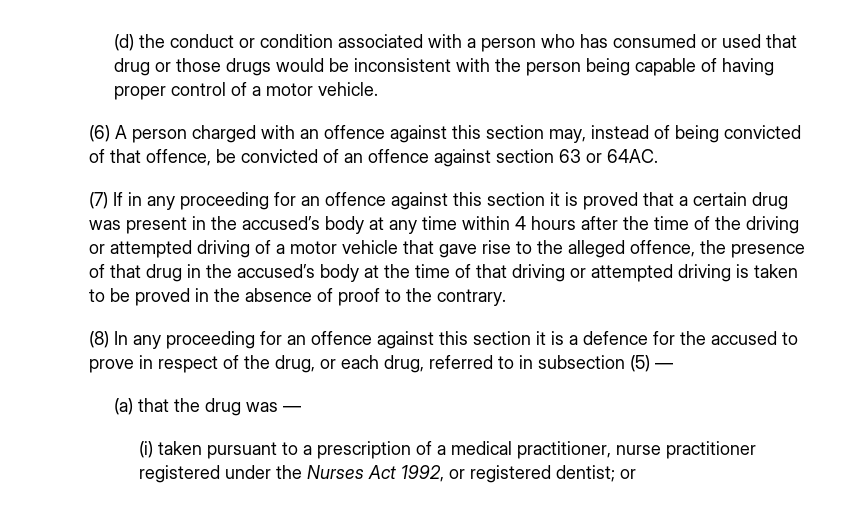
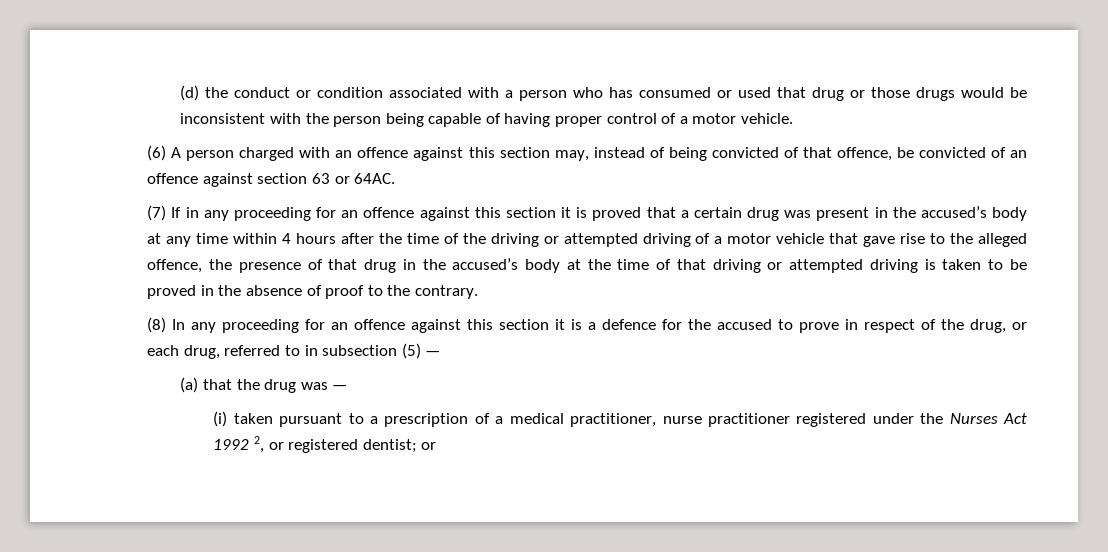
[400,465,444,482] 1992, -> [213,436,265,453] 1992 2,

